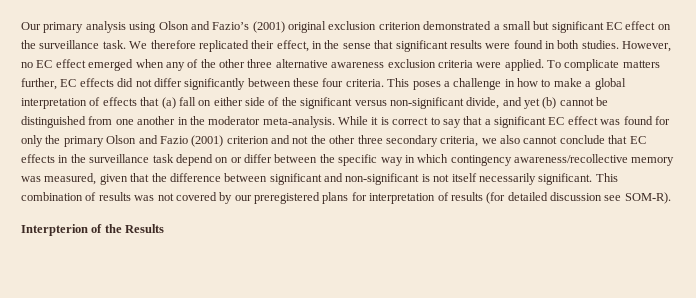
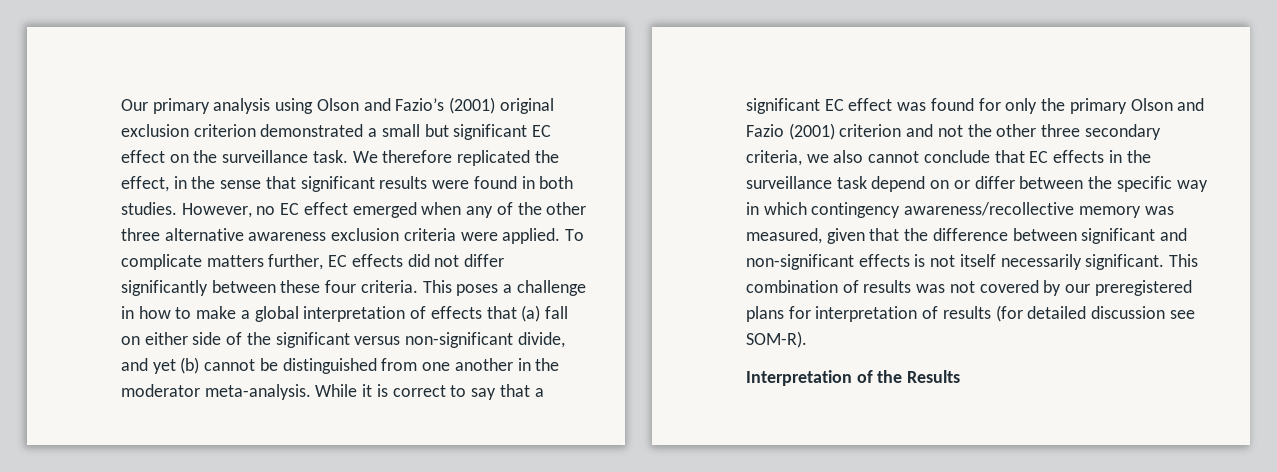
[251,40,275,49] their -> [534,150,559,163] the
(420, 179) none -> [858,254,910,267] effects
[21,224,88,236] Interpterion -> [746,370,852,386] Interpretation

